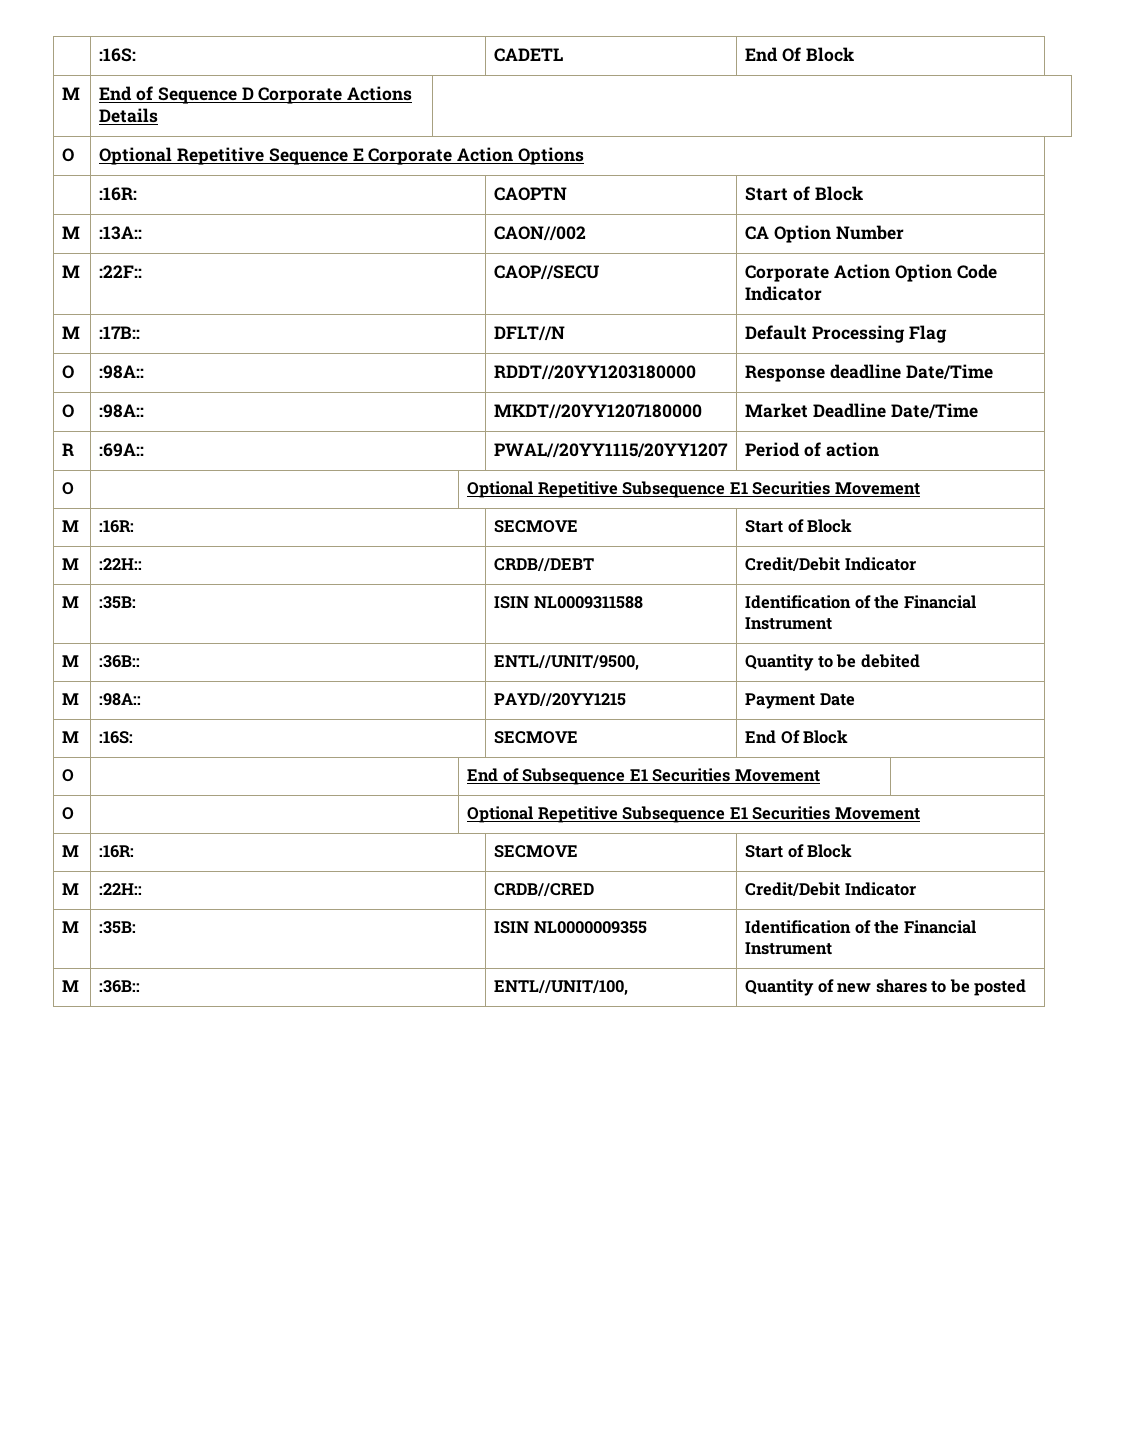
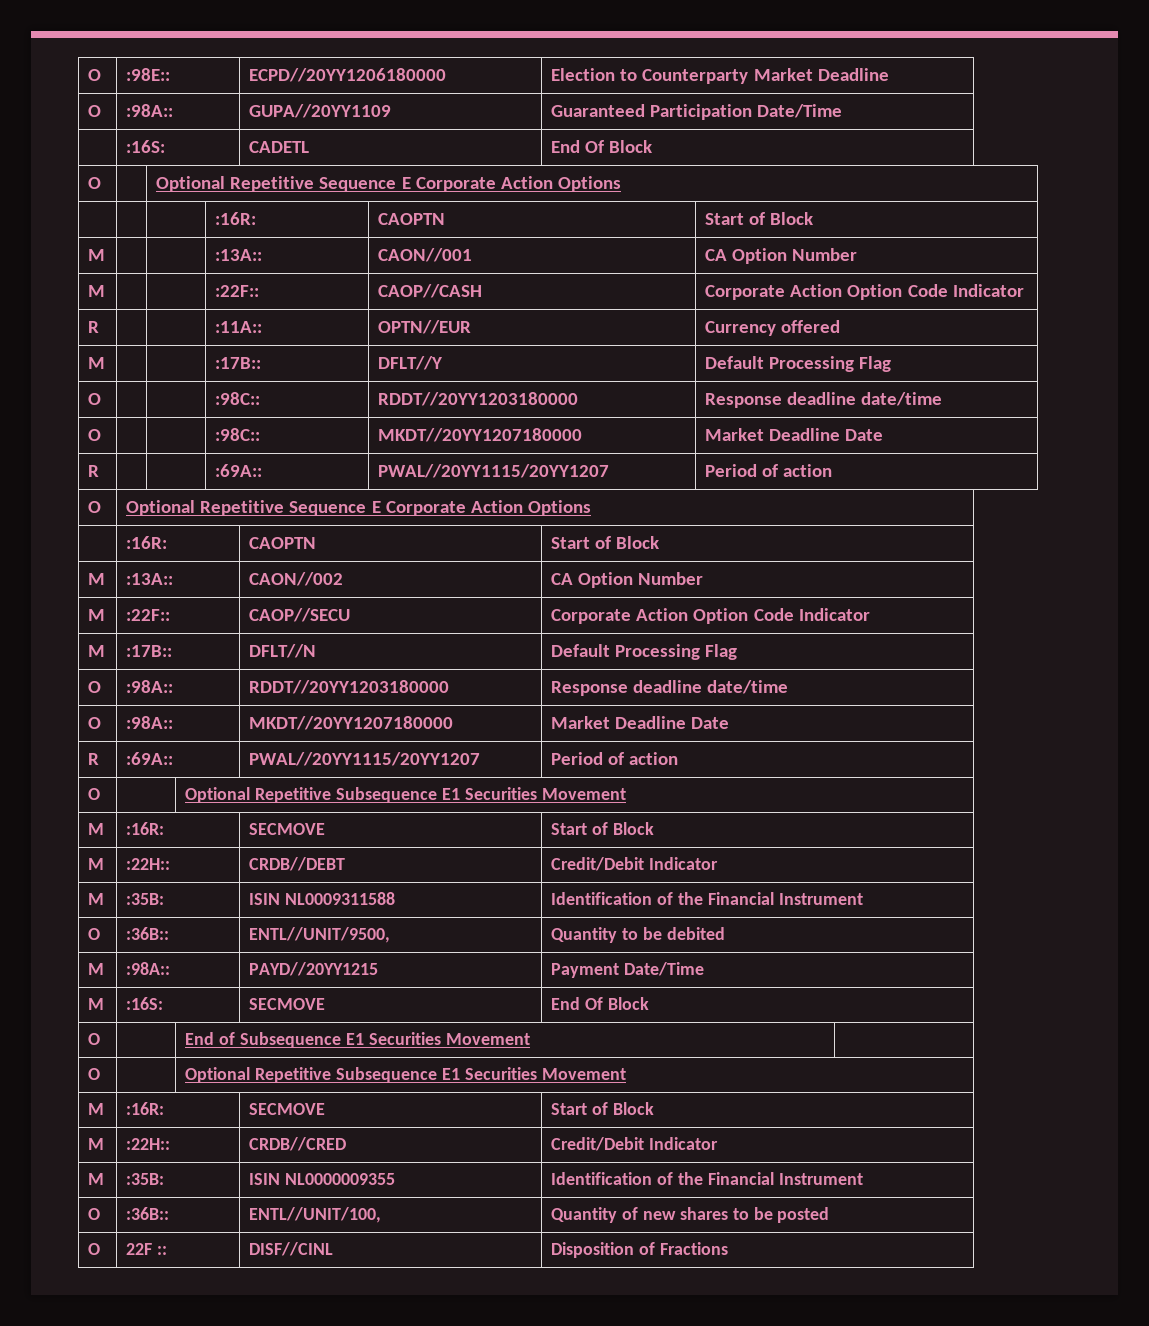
(99, 55) none -> [88,69,102,81] [126,68,171,81] [249,68,447,82] [551,68,889,84] [88,105,102,117] [126,104,174,117] [249,104,392,118] [551,104,843,120] O | :98E:: | ECPD//20YY1206180000 | Election to Counterparty Market Deadline // O | :98A:: | GUPA//20YY1109 | Guaranteed Participation Date/Time //
[62,87,81,100] [99,86,412,104] [99,108,159,123] M | End of Sequence D Corporate Actions Details | -> [88,177,102,189] [156,176,622,192] [215,212,257,225] [378,213,446,225] [705,212,814,225] [88,249,106,261] [215,249,263,261] [378,248,473,262] [705,248,858,264] [88,285,106,297] [215,285,260,297] [378,284,483,298] [705,284,1024,300] [88,321,100,333] [215,321,263,333] [378,320,472,334] [705,320,841,336] [88,357,106,369] [215,357,262,369] [378,356,444,370] [705,356,892,372] [88,393,102,405] [215,392,261,405] [378,392,579,406] [705,392,943,408] [88,429,102,441] [215,428,261,441] [378,428,583,442] [705,428,884,441] [88,465,100,477] [215,464,263,477] [378,464,610,478] [705,464,833,477] O | | Optional Repetitive Sequence E Corporate Action Options // | | | :16R: | CAOPTN | Start of Block // M | | | :13A:: | CAON//001 | CA Option Number // M | | | :22F:: | CAOP//CASH | Corporate Action Option Code Indicator // R | | | :11A:: | OPTN//EUR | Currency offered // M | | | :17B:: | DFLT//Y | Default Processing Flag // O | | | :98C:: | RDDT//20YY1203180000 | Response deadline date/time // O | | | :98C:: | MKDT//20YY1207180000 | Market Deadline Date // R | | | :69A:: | PWAL//20YY1115/20YY1207 | Period of action
[905,364,993,380] Date/Time -> [707,680,789,694] date/time
[890,403,978,419] Date/Time -> [691,717,730,729] Date
[62,655,80,667] M -> [88,928,101,940] O
[819,693,855,706] Date -> [624,962,705,976] Date/Time
[62,980,80,992] M -> [88,1208,101,1220] O
(1027, 987) none -> [88,1243,101,1255] [126,1243,168,1255] [249,1242,334,1256] [551,1242,728,1258] // O | 22F :: | DISF//CINL | Disposition of Fractions

